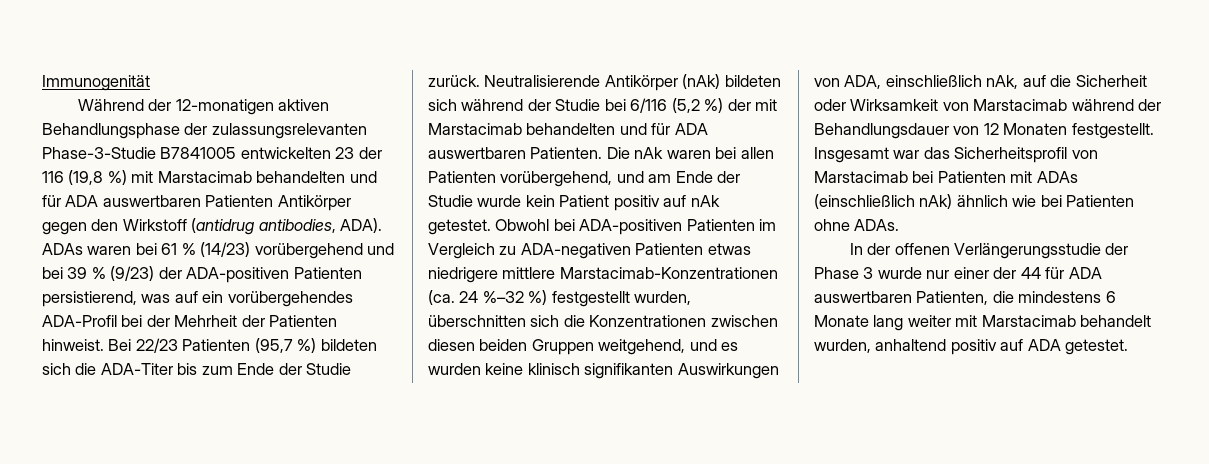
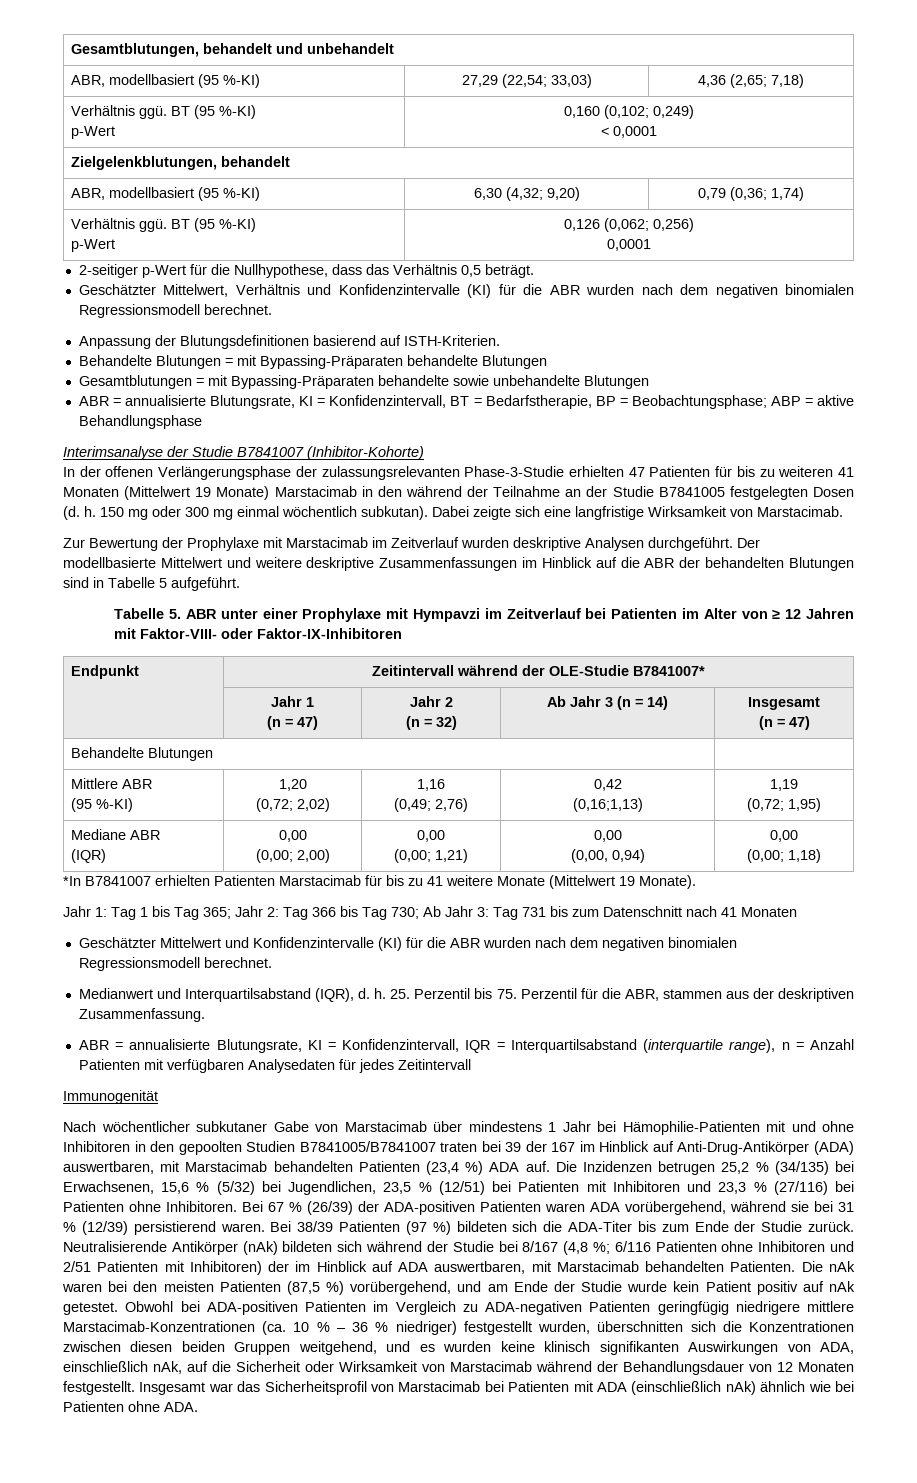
[42,75,150,91] [77,99,329,115] [42,123,367,139] [42,147,382,159] [42,170,377,185] [42,195,351,211] [42,218,383,235] [42,242,395,259] [42,266,362,283] [42,291,353,307] [42,315,338,327] [42,338,293,353] Immunogenität // Während der 12-monatigen aktiven Behandlungsphase der zulassungsrelevanten Phase-3-Studie B7841005 entwickelten 23 der 116 (19,8 %) mit Marstacimab behandelten und für ADA auswertbaren Patienten Antikörper gegen den Wirkstoff (antidrug antibodies, ADA). ADAs waren bei 61 % (14/23) vorübergehend und bei 39 % (9/23) der ADA-positiven Patienten persistierend, was auf ein vorübergehendes ADA-Profil bei der Mehrheit der Patienten hinweist. Bei 22/23 Patienten (95,7 -> [71,43,395,57] [71,74,261,88] [461,74,592,88] [698,74,804,88] [71,105,257,119] [71,126,116,139] [564,105,694,119] [601,126,657,138] [71,156,291,170] [71,187,261,201] [473,187,580,201] [698,187,804,201] [71,218,257,232] [71,239,116,252] [564,218,694,232] [607,239,651,251] [78,264,534,278] [78,284,855,298] [78,304,272,318] [78,335,500,349] [78,355,547,369] [78,375,649,389] [78,395,855,409] [78,415,202,429] [63,446,424,460] [63,466,854,480] [63,486,854,500] [63,506,843,520] [63,537,760,551] [63,557,854,571] [63,577,240,591] [114,608,854,622] [114,628,403,639] [71,665,140,679] [372,665,705,676] [271,696,314,707] [267,716,318,730] [409,696,453,707] [405,716,457,730] [547,696,668,710] [748,697,820,710] [758,716,810,730] [71,747,214,761] [71,778,153,789] [71,798,134,812] [278,779,307,791] [255,798,330,812] [417,779,445,791] [394,798,468,812] [593,779,622,791] [572,798,643,812] [770,779,798,791] [747,798,821,812] [71,829,161,840] [71,849,107,863] [278,830,307,842] [255,849,330,863] [417,830,445,842] [394,849,468,863] [593,830,622,842] [570,849,645,863] [770,830,798,842] [747,849,821,863] [63,875,696,889] [63,906,797,920] [78,937,737,951] [78,957,272,971] [78,988,854,1002] [78,1008,205,1022] [78,1039,855,1053] [78,1059,471,1073] [63,1090,158,1104] [63,1121,854,1135] [63,1141,854,1155] [63,1161,855,1175] [63,1181,855,1195] [63,1201,854,1215] [63,1221,427,1235] Gesamtblutungen, behandelt und unbehandelt // ABR, modellbasiert (95 %-KI) | 27,29 (22,54; 33,03) | 4,36 (2,65; 7,18) // Verhältnis ggü. BT (95 %-KI) // p-Wert | 0,160 (0,102; 0,249) // < 0,0001 // Zielgelenkblutungen, behandelt // ABR, modellbasiert (95 %-KI) | 6,30 (4,32; 9,20) | 0,79 (0,36; 1,74) // Verhältnis ggü. BT (95 %-KI) // p-Wert | 0,126 (0,062; 0,256) // 0,0001 // 2-seitiger p-Wert für die Nullhypothese, dass das Verhältnis 0,5 beträgt. // Geschätzter Mittelwert, Verhältnis und Konfidenzintervalle (KI) für die ABR wurden nach dem negativen binomialen Regressionsmodell berechnet. // Anpassung der Blutungsdefinitionen basierend auf ISTH-Kriterien. // Behandelte Blutungen = mit Bypassing-Präparaten behandelte Blutungen // Gesamtblutungen = mit Bypassing-Präparaten behandelte sowie unbehandelte Blutungen // ABR = annualisierte Blutungsrate, KI = Konfidenzintervall, BT = Bedarfstherapie, BP = Beobachtungsphase; ABP = aktive Behandlungsphase // Interimsanalyse der Studie B7841007 (Inhibitor-Kohorte) // In der offenen Verlängerungsphase der zulassungsrelevanten Phase-3-Studie erhielten 47 Patienten für bis zu weiteren 41 Monaten (Mittelwert 19 Monate) Marstacimab in den während der Teilnahme an der Studie B7841005 festgelegten Dosen (d. h. 150 mg oder 300 mg einmal wöchentlich subkutan). Dabei zeigte sich eine langfristige Wirksamkeit von Marstacimab. // Zur Bewertung der Prophylaxe mit Marstacimab im Zeitverlauf wurden deskriptive Analysen durchgeführt. Der modellbasierte Mittelwert und weitere deskriptive Zusammenfassungen im Hinblick auf die ABR der behandelten Blutungen sind in Tabelle 5 aufgeführt. // Tabelle 5. ABR unter einer Prophylaxe mit Hympavzi im Zeitverlauf bei Patienten im Alter von ≥ 12 Jahren mit Faktor-VIII- oder Faktor-IX-Inhibitoren // Endpunkt | Zeitintervall während der OLE-Studie B7841007* // | Jahr 1 // (n = 47) | Jahr 2 // (n = 32) | Ab Jahr 3 (n = 14) | Insgesamt // (n = 47) // Behandelte Blutungen | // Mittlere ABR // (95 %-KI) | 1,20 // (0,72; 2,02) | 1,16 // (0,49; 2,76) | 0,42 // (0,16;1,13) | 1,19 // (0,72; 1,95) // Mediane ABR // (IQR) | 0,00 // (0,00; 2,00) | 0,00 // (0,00; 1,21) | 0,00 // (0,00, 0,94) | 0,00 // (0,00; 1,18) // *In B7841007 erhielten Patienten Marstacimab für bis zu 41 weitere Monate (Mittelwert 19 Monate). // Jahr 1: Tag 1 bis Tag 365; Jahr 2: Tag 366 bis Tag 730; Ab Jahr 3: Tag 731 bis zum Datenschnitt nach 41 Monaten // Geschätzter Mittelwert und Konfidenzintervalle (KI) für die ABR wurden nach dem negativen binomialen Regressionsmodell berechnet. // Medianwert und Interquartilsabstand (IQR), d. h. 25. Perzentil bis 75. Perzentil für die ABR, stammen aus der deskriptiven Zusammenfassung. // ABR = annualisierte Blutungsrate, KI = Konfidenzintervall, IQR = Interquartilsabstand (interquartile range), n = Anzahl Patienten mit verfügbaren Analysedaten für jedes Zeitintervall // Immunogenität // Nach wöchentlicher subkutaner Gabe von Marstacimab über mindestens 1 Jahr bei Hämophilie-Patienten mit und ohne Inhibitoren in den gepoolten Studien B7841005/B7841007 traten bei 39 der 167 im Hinblick auf Anti-Drug-Antikörper (ADA) auswertbaren, mit Marstacimab behandelten Patienten (23,4 %) ADA auf. Die Inzidenzen betrugen 25,2 % (34/135) bei Erwachsenen, 15,6 % (5/32) bei Jugendlichen, 23,5 % (12/51) bei Patienten mit Inhibitoren und 23,3 % (27/116) bei Patienten ohne Inhibitoren. Bei 67 % (26/39) der ADA-positiven Patienten waren ADA vorübergehend, während sie bei 31 % (12/39) persistierend waren. Bei 38/39 Patienten (97
[630,98,778,113] [428,123,708,135] [428,147,526,159] 6/116 (5,2 %) der mit Marstacimab behandelten und für ADA auswertbaren -> [522,1241,854,1255] [63,1261,725,1275] 8/167 (4,8 %; 6/116 Patienten ohne Inhibitoren und 2/51 Patienten mit Inhibitoren) der im Hinblick auf ADA auswertbaren, mit Marstacimab behandelten
[740,147,774,159] [428,171,496,183] allen Patienten -> [133,1281,344,1295] den meisten Patienten (87,5 %)
[707,243,751,255] etwas -> [657,1301,729,1315] geringfügig
[459,290,548,305] 24 %–32 %) -> [293,1321,457,1335] 10 % – 36 % niedriger)
[1036,171,1078,183] ADAs -> [596,1382,627,1392] ADA
[854,219,900,231] [849,243,1129,259] [814,267,1102,279] [814,291,1116,305] [814,315,1152,331] [814,339,1129,355] ADAs. // In der offenen Verlängerungsstudie der Phase 3 wurde nur einer der 44 für ADA auswertbaren Patienten, die mindestens 6 Monate lang weiter mit Marstacimab behandelt wurden, anhaltend positiv auf ADA getestet. -> [164,1402,198,1412] ADA.

